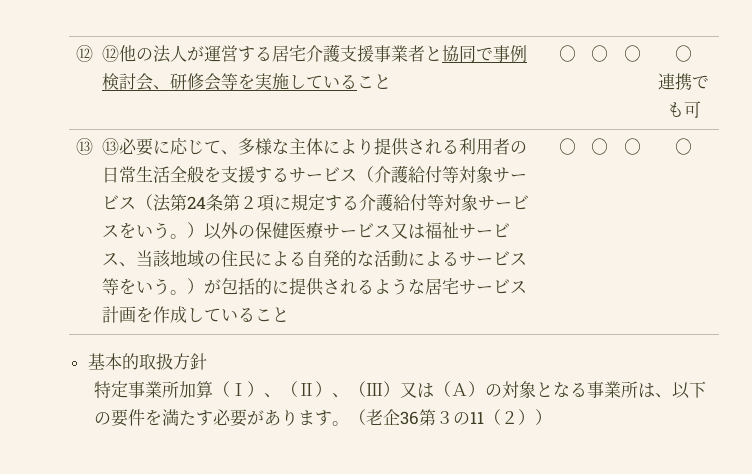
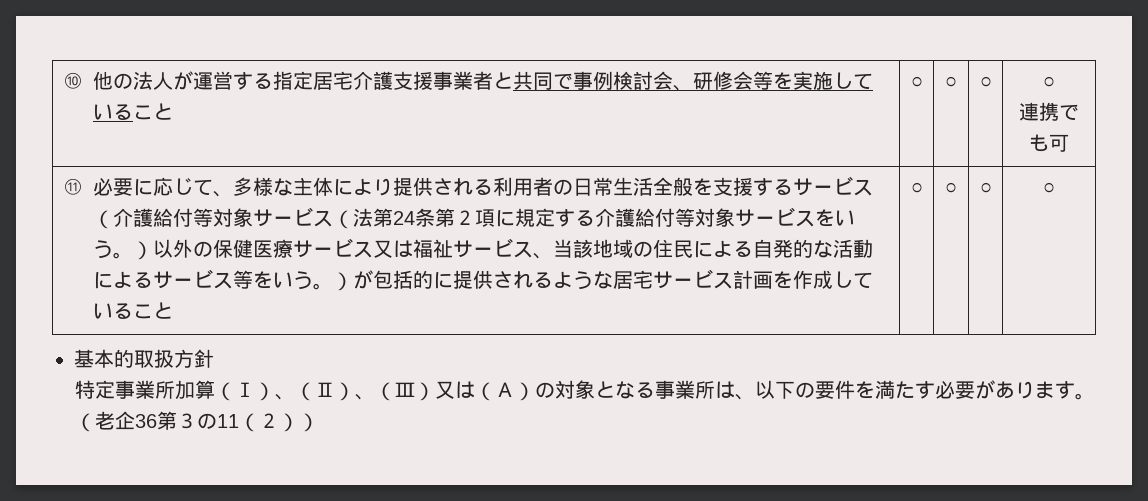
[76,45,119,62] ⑫ ⑫ -> [62,72,83,89] ⑩
(272, 53) none -> [272,71,313,90] 指定
[441,45,459,62] 協 -> [512,71,533,90] 共
[76,138,119,155] ⑬ ⑬ -> [62,178,83,195] ⑪

